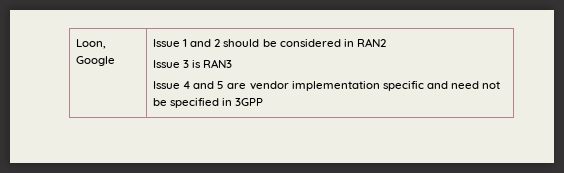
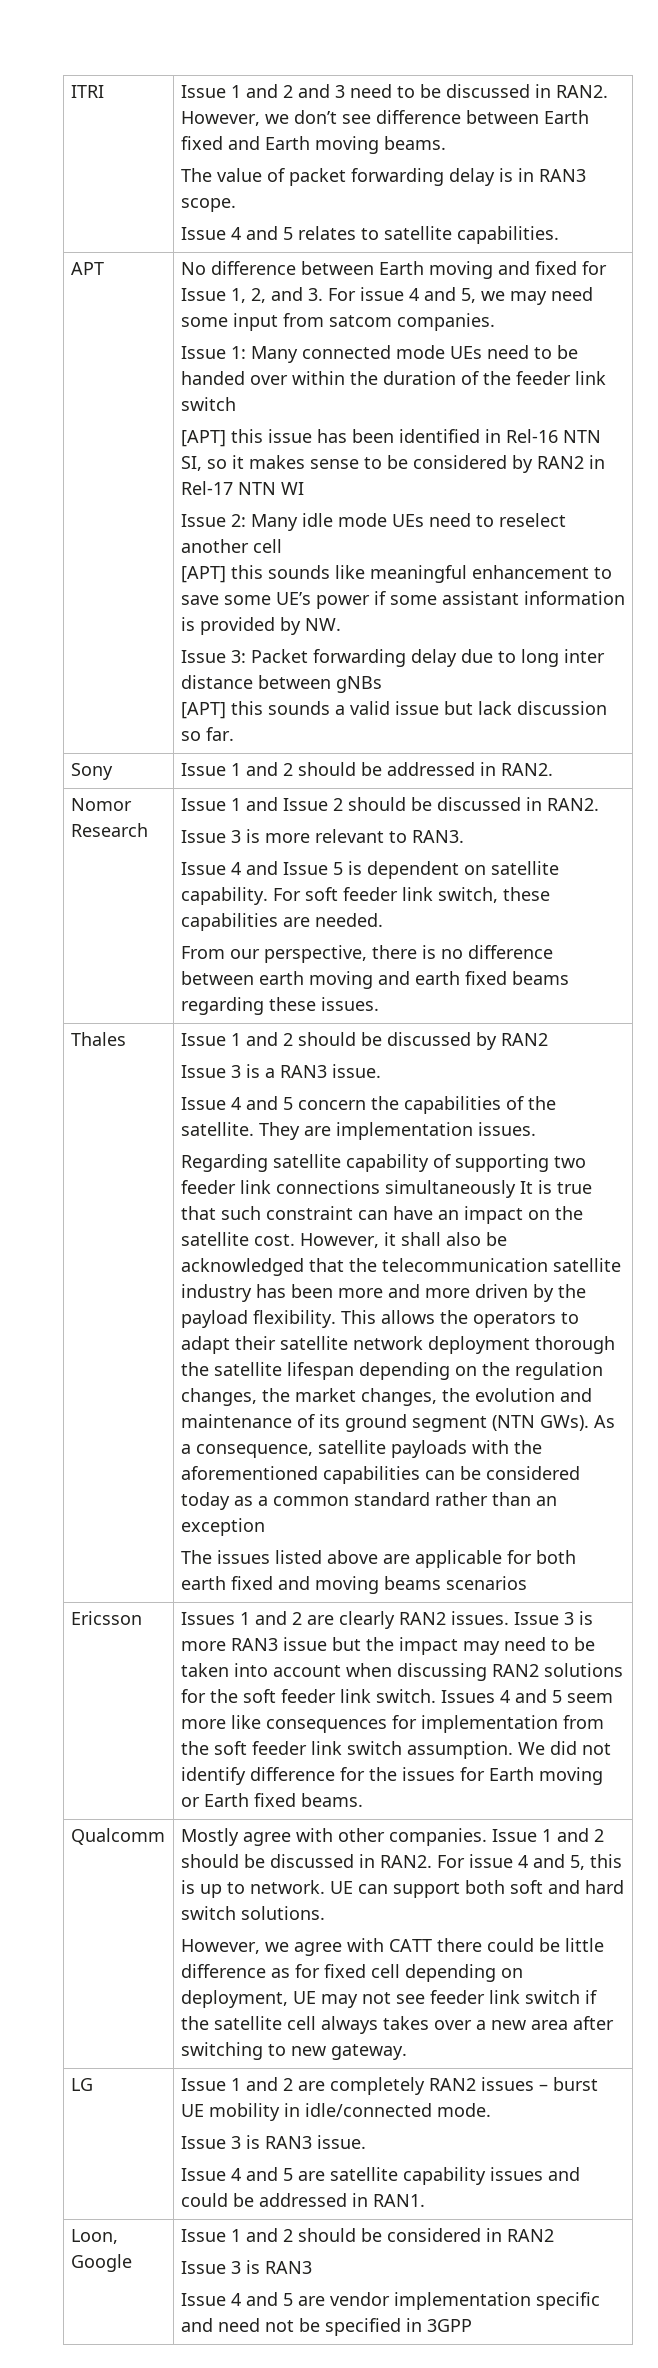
(75, 44) none -> [70,85,104,98] [180,84,608,98] [180,110,589,126] [180,136,446,154] [180,168,586,186] [180,198,236,212] [180,226,559,244] [70,262,104,275] [180,261,607,279] [180,287,593,305] [180,313,495,331] [180,345,578,363] [180,371,606,385] [180,397,236,411] [180,429,601,447] [180,455,605,473] [180,481,304,495] [180,513,566,531] [180,539,282,553] [180,565,612,583] [180,591,625,609] [180,617,341,635] [180,649,605,667] [180,675,382,693] [180,701,607,719] [180,727,234,741] [70,763,113,780] [180,762,553,776] [70,798,132,811] [70,823,148,837] [180,797,599,811] [180,829,464,843] [180,861,559,879] [180,887,550,905] [180,913,383,931] [180,945,553,963] [180,971,569,989] [180,997,379,1015] [70,1032,126,1046] [180,1032,548,1050] [180,1064,381,1078] [180,1096,556,1114] [180,1122,536,1140] [180,1154,586,1172] [180,1180,592,1198] [180,1206,583,1224] [180,1232,507,1248] [180,1258,621,1276] [180,1284,586,1302] [180,1310,579,1328] [180,1336,615,1354] [180,1362,603,1380] [180,1388,592,1406] [180,1414,615,1432] [180,1440,542,1458] [180,1466,580,1484] [180,1492,557,1510] [180,1518,265,1536] [180,1550,576,1568] [180,1576,527,1594] [70,1611,142,1625] [180,1611,593,1629] [180,1637,595,1655] [180,1663,623,1681] [180,1689,613,1703] [180,1715,604,1733] [180,1741,611,1759] [180,1767,603,1785] [180,1793,363,1807] [70,1828,165,1845] [180,1828,604,1846] [180,1854,622,1870] [180,1880,624,1898] [180,1906,325,1920] [180,1938,604,1956] [180,1964,523,1982] [180,1990,597,2008] [180,2016,614,2034] [180,2042,407,2060] [70,2078,93,2091] [180,2077,598,2095] [180,2103,491,2121] [180,2135,366,2149] [180,2167,580,2185] [180,2193,425,2207] ITRI | Issue 1 and 2 and 3 need to be discussed in RAN2. However, we don’t see difference between Earth fixed and Earth moving beams. // The value of packet forwarding delay is in RAN3 scope. // Issue 4 and 5 relates to satellite capabilities. // APT | No difference between Earth moving and fixed for Issue 1, 2, and 3. For issue 4 and 5, we may need some input from satcom companies. // Issue 1: Many connected mode UEs need to be handed over within the duration of the feeder link switch // [APT] this issue has been identified in Rel-16 NTN SI, so it makes sense to be considered by RAN2 in Rel-17 NTN WI // Issue 2: Many idle mode UEs need to reselect another cell // [APT] this sounds like meaningful enhancement to save some UE’s power if some assistant information is provided by NW. // Issue 3: Packet forwarding delay due to long inter distance between gNBs // [APT] this sounds a valid issue but lack discussion so far. // Sony | Issue 1 and 2 should be addressed in RAN2. // Nomor Research | Issue 1 and Issue 2 should be discussed in RAN2. // Issue 3 is more relevant to RAN3. // Issue 4 and Issue 5 is dependent on satellite capability. For soft feeder link switch, these capabilities are needed. // From our perspective, there is no difference between earth moving and earth fixed beams regarding these issues. // Thales | Issue 1 and 2 should be discussed by RAN2 // Issue 3 is a RAN3 issue. // Issue 4 and 5 concern the capabilities of the satellite. They are implementation issues. // Regarding satellite capability of supporting two feeder link connections simultaneously It is true that such constraint can have an impact on the satellite cost. However, it shall also be acknowledged that the telecommunication satellite industry has been more and more driven by the payload flexibility. This allows the operators to adapt their satellite network deployment thorough the satellite lifespan depending on the regulation changes, the market changes, the evolution and maintenance of its ground segment (NTN GWs). As a consequence, satellite payloads with the aforementioned capabilities can be considered today as a common standard rather than an exception // The issues listed above are applicable for both earth fixed and moving beams scenarios // Ericsson | Issues 1 and 2 are clearly RAN2 issues. Issue 3 is more RAN3 issue but the impact may need to be taken into account when discussing RAN2 solutions for the soft feeder link switch. Issues 4 and 5 seem more like consequences for implementation from the soft feeder link switch assumption. We did not identify difference for the issues for Earth moving or Earth fixed beams. // Qualcomm | Mostly agree with other companies. Issue 1 and 2 should be discussed in RAN2. For issue 4 and 5, this is up to network. UE can support both soft and hard switch solutions. // However, we agree with CATT there could be little difference as for fixed cell depending on deployment, UE may not see feeder link switch if the satellite cell always takes over a new area after switching to new gateway. // LG | Issue 1 and 2 are completely RAN2 issues – burst UE mobility in idle/connected mode. // Issue 3 is RAN3 issue. // Issue 4 and 5 are satellite capability issues and could be addressed in RAN1. //

